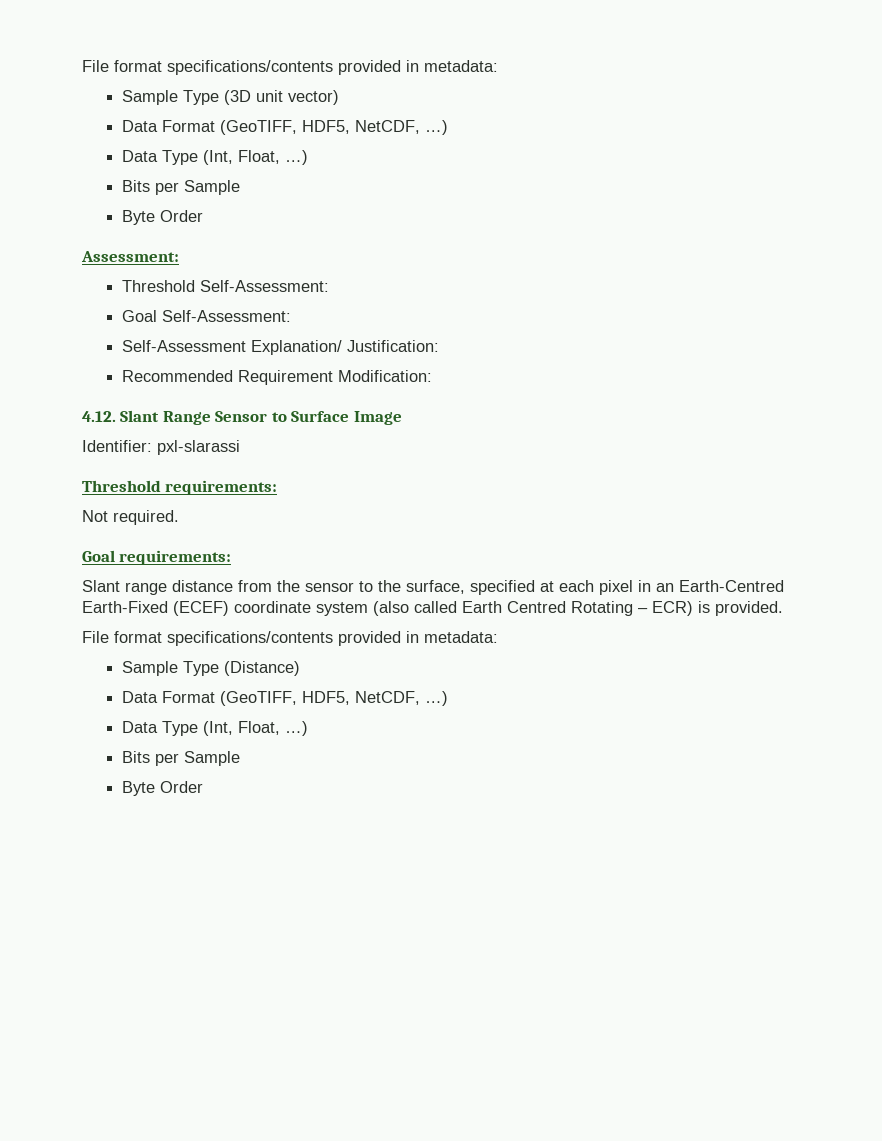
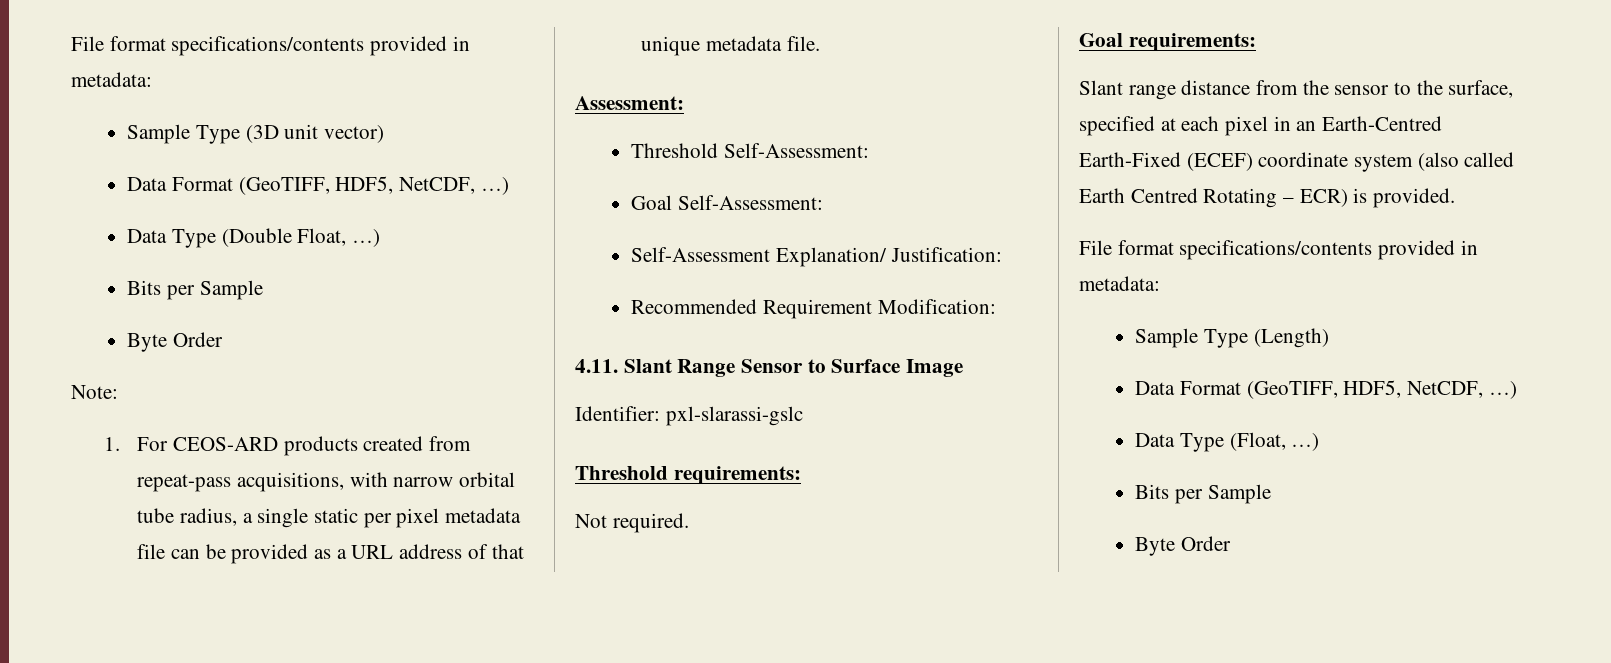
[202,150,308,165] [121,180,240,195] [121,210,203,225] (Int, Float, …) // Bits per Sample // Byte Order -> [221,228,381,247] [127,280,263,300] [127,332,224,352] [71,385,118,399] [104,436,472,456] [137,472,516,492] [137,508,522,528] [137,544,524,564] [641,36,820,56] (Double Float, …) // Bits per Sample // Byte Order // Note: // 1. For CEOS-ARD products created from repeat-pass acquisitions, with narrow orbital tube radius, a single static per pixel metadata file can be provided as a URL address of that unique metadata file.
[82,411,116,422] 4.12. -> [575,359,618,373] 4.11.
[157,440,240,455] pxl-slarassi -> [665,406,803,426] pxl-slarassi-gslc
[223,661,300,676] [121,691,448,706] [121,721,280,736] (Distance) // Data Format (GeoTIFF, HDF5, NetCDF, …) // Data Type (Int, Float, -> [1253,328,1329,348] [1135,380,1517,399] [1135,432,1286,452] (Length) // Data Format (GeoTIFF, HDF5, NetCDF, …) // Data Type (Float,

